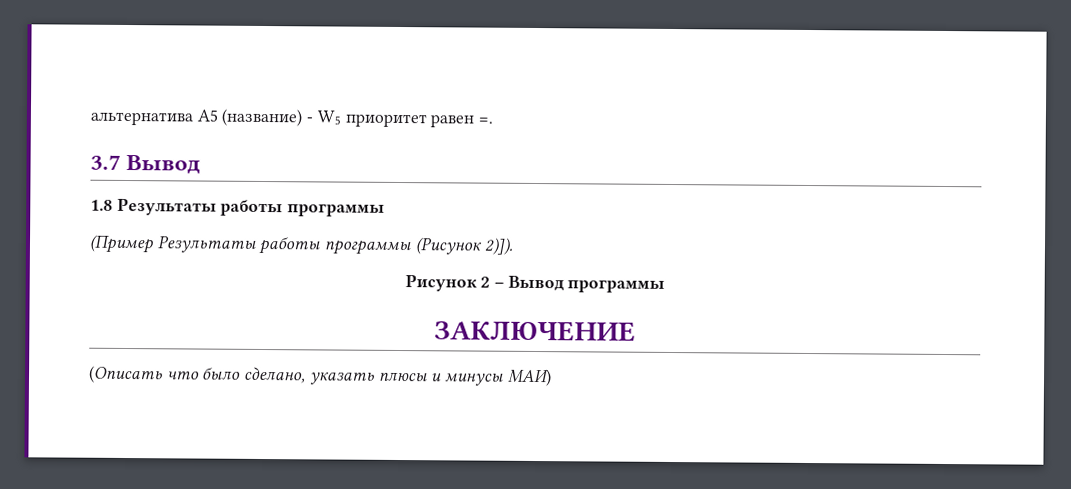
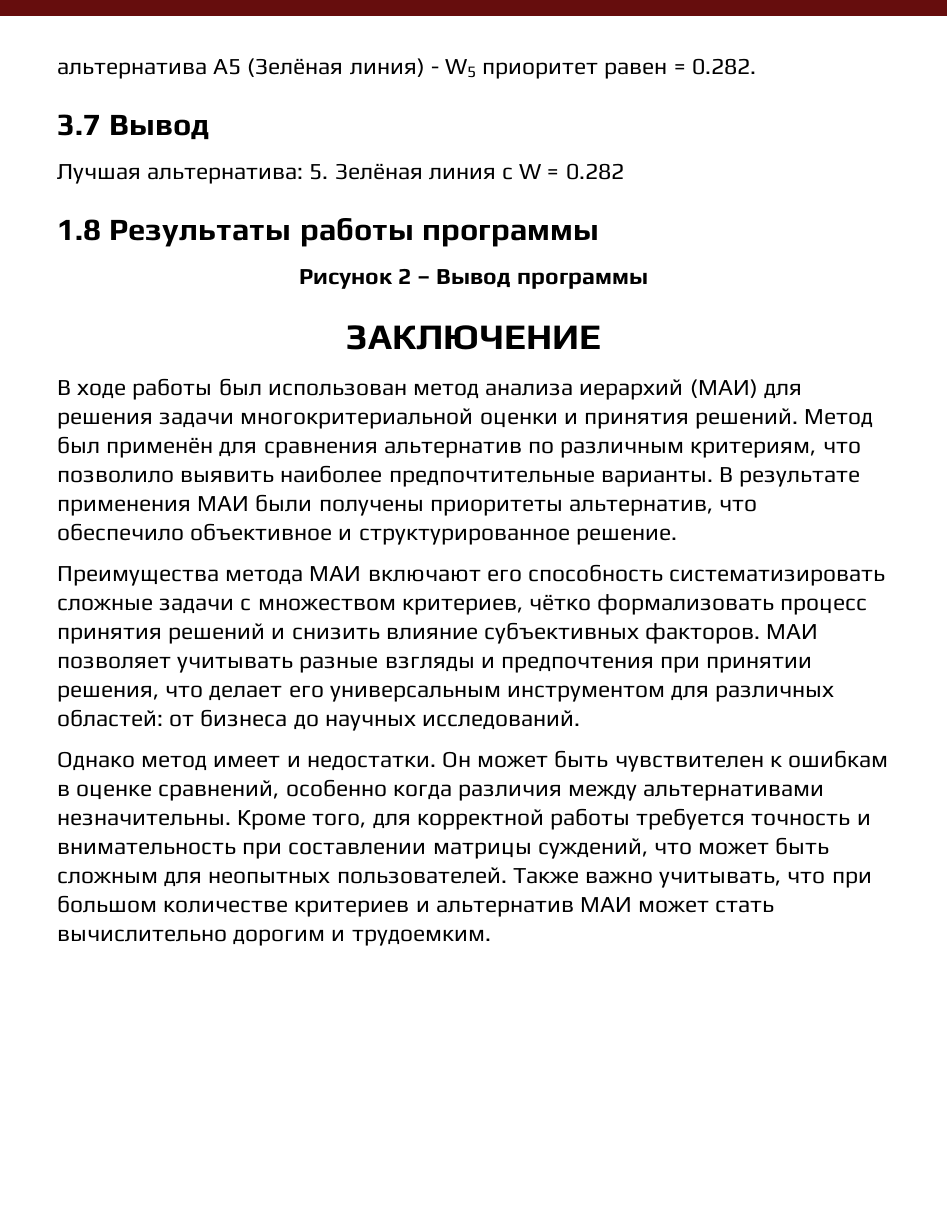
[221,108,303,127] (название) -> [247,58,425,77] (Зелёная линия)
[478,117,494,124] =. -> [673,58,756,75] = 0.282.
[90,197,386,217] [89,234,514,256] 1.8 Результаты работы программы // (Пример Результаты работы программы (Рисунок 2)]). -> [57,163,624,184] [57,218,600,247] Лучшая альтернатива: 5. Зелёная линия с W = 0.282 // 1.8 Результаты работы программы
[88,365,552,387] (Описать что было сделано, указать плюсы и минусы МАИ) -> [57,378,802,400] [57,408,874,429] [57,436,861,458] [57,465,861,487] [57,494,758,516] [57,523,677,545] [57,564,886,586] [57,594,868,615] [57,622,819,644] [57,656,813,673] [57,685,835,702] [57,709,581,731] [57,750,889,772] [57,779,825,801] [57,808,871,830] [57,837,830,859] [57,867,872,888] [57,895,775,917] [57,929,491,946] В ходе работы был использован метод анализа иерархий (МАИ) для решения задачи многокритериальной оценки и принятия решений. Метод был применён для сравнения альтернатив по различным критериям, что позволило выявить наиболее предпочтительные варианты. В результате применения МАИ были получены приоритеты альтернатив, что обеспечило объективное и структурированное решение. // Преимущества метода МАИ включают его способность систематизировать сложные задачи с множеством критериев, чётко формализовать процесс принятия решений и снизить влияние субъективных факторов. МАИ позволяет учитывать разные взгляды и предпочтения при принятии решения, что делает его универсальным инструментом для различных областей: от бизнеса до научных исследований. // Однако метод имеет и недостатки. Он может быть чувствителен к ошибкам в оценке сравнений, особенно когда различия между альтернативами незначительны. Кроме того, для корректной работы требуется точность и внимательность при составлении матрицы суждений, что может быть сложным для неопытных пользователей. Также важно учитывать, что при большом количестве критериев и альтернатив МАИ может стать вычислительно дорогим и трудоемким.

